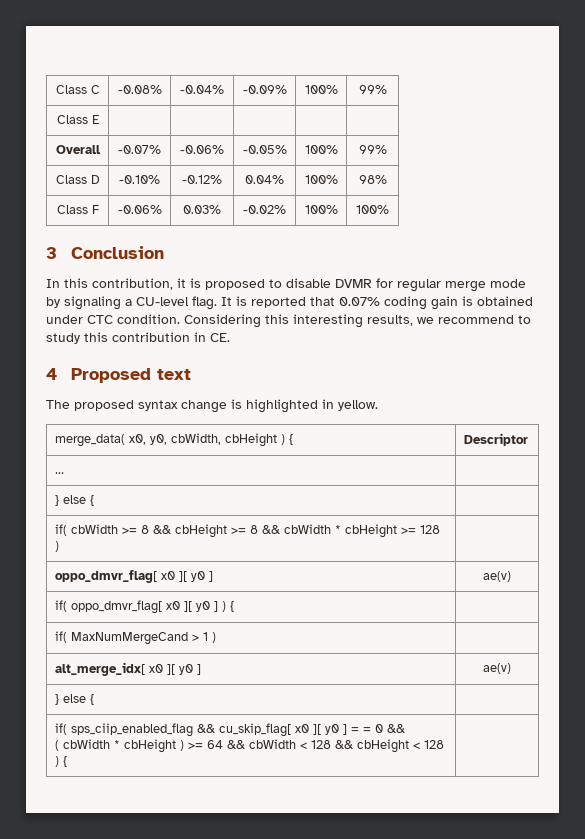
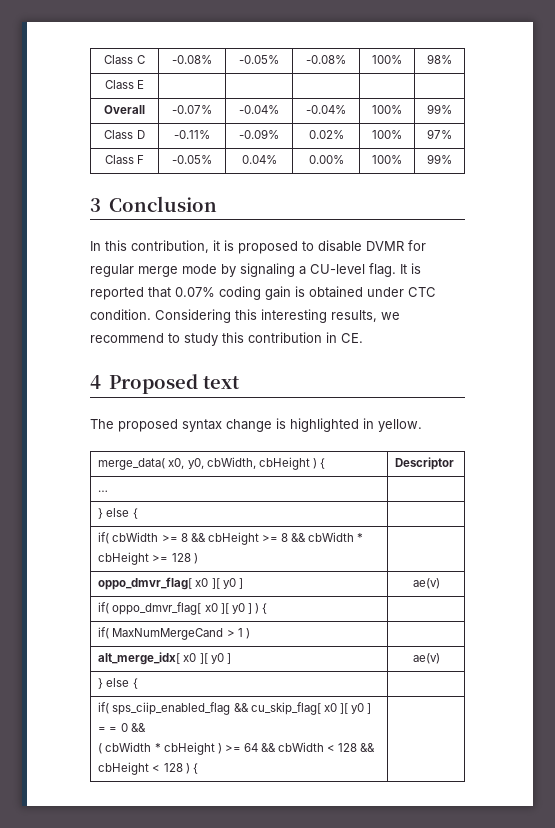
[180,85,224,94] [242,85,287,94] [304,85,338,94] [358,85,387,94] -0.04% | -0.09% | 100% | 99% -> [239,55,279,64] [306,55,346,64] [372,55,402,64] [427,54,452,64] -0.05% | -0.08% | 100% | 98%
[180,145,224,154] [242,145,287,154] -0.06% | -0.05% -> [239,105,279,114] [306,105,346,114] -0.04% | -0.04%
[119,175,160,184] [182,175,222,184] [245,175,284,184] [304,175,338,184] [358,175,387,184] -0.10% | -0.12% | 0.04% | 100% | 98% -> [174,130,210,139] [239,129,279,139] [308,130,344,139] [372,130,402,139] [427,129,452,139] -0.11% | -0.09% | 0.02% | 100% | 97%
[117,205,162,214] [183,205,221,214] [243,205,286,214] [304,205,338,214] [356,205,389,214] -0.06% | 0.03% | -0.02% | 100% | 100% -> [172,155,212,164] [241,155,277,164] [308,155,344,164] [372,155,402,164] [427,154,452,164] -0.05% | 0.04% | 0.00% | 100% | 99%

